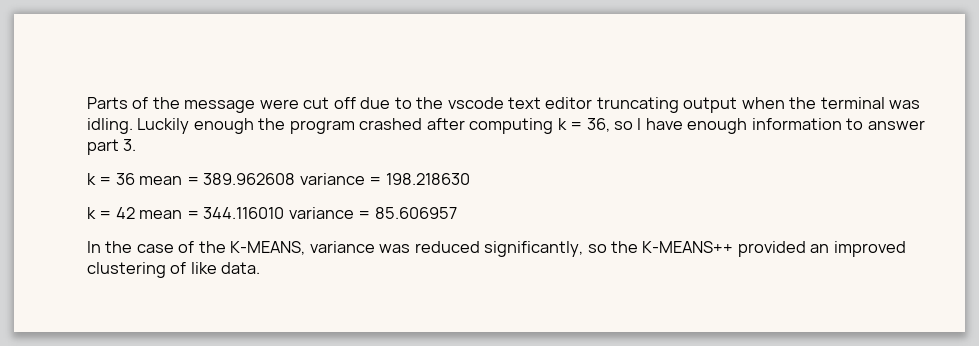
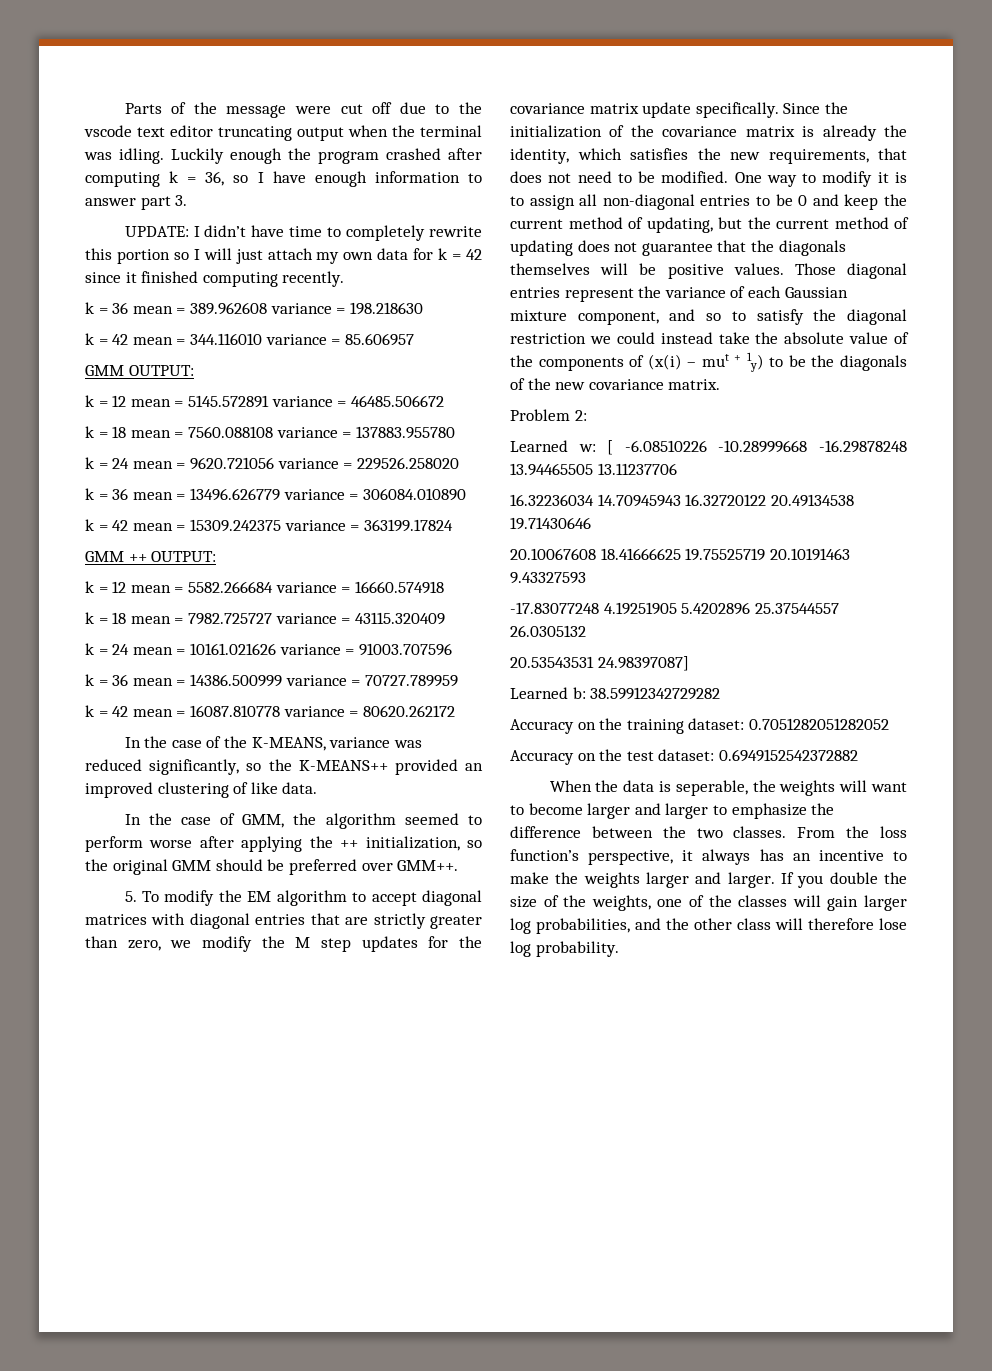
(137, 145) none -> [124,225,482,241] [85,248,482,264] [85,271,345,287] // UPDATE: I didn’t have time to completely rewrite this portion so I will just attach my own data for k = 42 since it finished computing recently.
(457, 213) none -> [85,365,194,376] [85,395,444,408] [85,426,455,439] [85,457,459,470] [85,488,466,501] [85,519,453,532] [85,551,217,562] [85,581,444,594] [85,612,445,625] [85,643,452,656] [85,674,458,687] [85,705,455,717] // GMM OUTPUT: // k = 12 mean = 5145.572891 variance = 46485.506672 // k = 18 mean = 7560.088108 variance = 137883.955780 // k = 24 mean = 9620.721056 variance = 229526.258020 // k = 36 mean = 13496.626779 variance = 306084.010890 // k = 42 mean = 15309.242375 variance = 363199.17824 // GMM ++ OUTPUT: // k = 12 mean = 5582.266684 variance = 16660.574918 // k = 18 mean = 7982.725727 variance = 43115.320409 // k = 24 mean = 10161.021626 variance = 91003.707596 // k = 36 mean = 14386.500999 variance = 70727.789959 // k = 42 mean = 16087.810778 variance = 80620.262172
(261, 268) none -> [124,813,482,829] [85,836,482,852] [85,859,459,875] [124,890,482,906] [85,913,482,929] [85,936,483,952] [510,102,848,118] [510,125,907,141] [510,148,907,164] [510,171,907,187] [510,194,908,210] [510,217,909,233] [510,240,846,256] [510,263,907,279] [510,286,848,302] [510,309,907,325] [510,332,909,344] [510,352,907,372] [510,378,721,390] [510,409,587,421] [510,440,907,455] [510,463,677,476] [510,494,854,507] [510,517,591,530] [510,548,850,561] [510,572,586,584] [510,602,839,615] [510,625,586,637] [510,656,689,671] [510,687,721,700] [510,718,889,734] [510,749,858,765] [549,780,907,796] [510,803,835,819] [510,826,907,838] [510,849,907,865] [510,872,907,888] [510,895,907,911] [510,918,907,934] [510,941,619,957] // In the case of GMM, the algorithm seemed to perform worse after applying the ++ initialization, so the original GMM should be preferred over GMM++. // 5. To modify the EM algorithm to accept diagonal matrices with diagonal entries that are strictly greater than zero, we modify the M step updates for the covariance matrix update specifically. Since the initialization of the covariance matrix is already the identity, which satisfies the new requirements, that does not need to be modified. One way to modify it is to assign all non-diagonal entries to be 0 and keep the current method of updating, but the current method of updating does not guarantee that the diagonals themselves will be positive values. Those diagonal entries represent the variance of each Gaussian mixture component, and so to satisfy the diagonal restriction we could instead take the absolute value of the components of (x(i) – mut + 1y) to be the diagonals of the new covariance matrix. // Problem 2: // Learned w: [ -6.08510226 -10.28999668 -16.29878248 13.94465505 13.11237706 // 16.32236034 14.70945943 16.32720122 20.49134538 19.71430646 // 20.10067608 18.41666625 19.75525719 20.10191463 9.43327593 // -17.83077248 4.19251905 5.4202896 25.37544557 26.0305132 // 20.53543531 24.98397087] // Learned b: 38.59912342729282 // Accuracy on the training dataset: 0.7051282051282052 // Accuracy on the test dataset: 0.6949152542372882 // When the data is seperable, the weights will want to become larger and larger to emphasize the difference between the two classes. From the loss function’s perspective, it always has an incentive to make the weights larger and larger. If you double the size of the weights, one of the classes will gain larger log probabilities, and the other class will therefore lose log probability.

